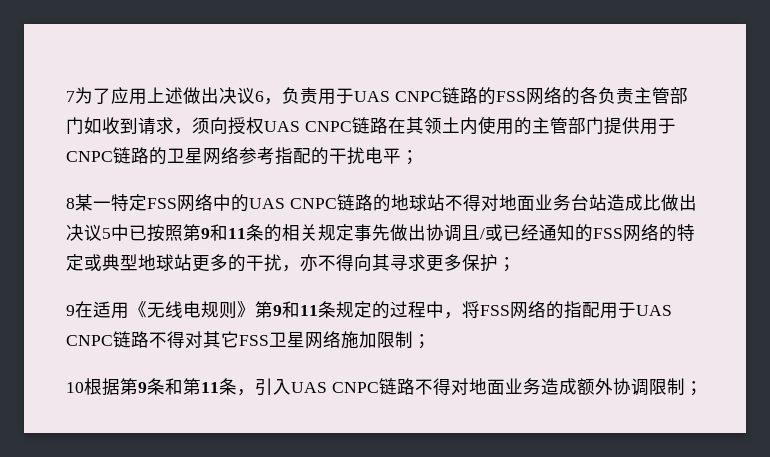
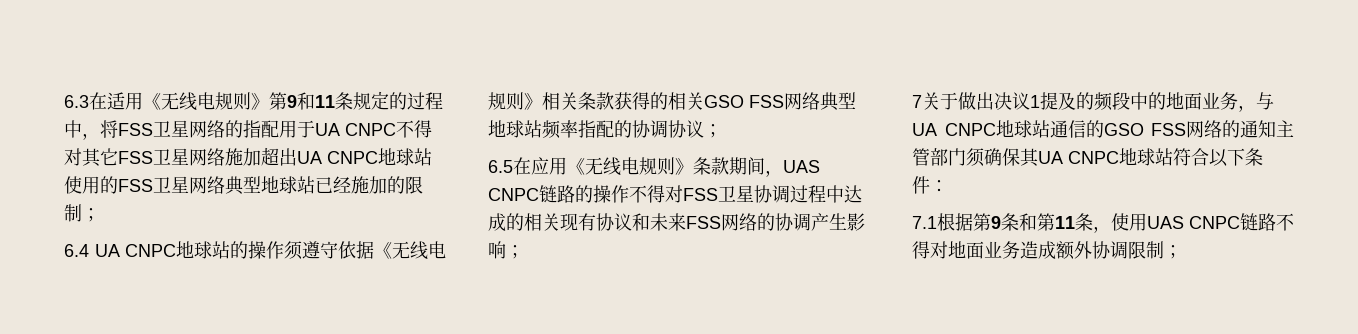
[66,87,688,105] [66,116,676,135] [66,147,419,165] [66,194,697,212] [66,224,695,242] [66,254,516,272] [66,305,75,316] 7为了应用上述做出决议6，负责用于UAS CNPC链路的FSS网络的各负责主管部门如收到请求，须向授权UAS CNPC链路在其领土内使用的主管部门提供用于CNPC链路的卫星网络参考指配的干扰电平； // 8某一特定FSS网络中的UAS CNPC链路的地球站不得对地面业务台站造成比做出决议5中已按照第9和11条的相关规定事先做出协调且/或已经通知的FSS网络的特定或典型地球站更多的干扰，亦不得向其寻求更多保护； // 9 -> [64,95,89,108] 6.3
(510, 310) none -> [153,120,189,137] 卫星
[636,305,672,316] [66,331,149,348] UAS CNPC链路 -> [315,123,396,136] UA CNPC
[377,331,431,349] [66,382,84,393] 限制； // 10 -> [261,147,432,166] [64,176,423,195] [64,204,100,222] [64,241,446,260] [488,92,856,111] [488,120,722,139] [488,157,820,177] [488,185,862,203] [488,213,865,231] [488,241,524,259] [912,92,1274,112] [912,120,1294,138] [912,148,1263,167] [912,176,948,194] [912,216,937,229] 超出UA CNPC地球站使用的FSS卫星网络典型地球站已经施加的限制； // 6.4 UA CNPC地球站的操作须遵守依据《无线电规则》相关条款获得的相关GSO FSS网络典型地球站频率指配的协调协议； // 6.5在应用《无线电规则》条款期间，UAS CNPC链路的操作不得对FSS卫星协调过程中达成的相关现有协议和未来FSS网络的协调产生影响； // 7关于做出决议1提及的频段中的地面业务，与UA CNPC地球站通信的GSO FSS网络的通知主管部门须确保其UA CNPC地球站符合以下条件： // 7.1
[255,378,291,396] 引入 -> [1111,213,1147,231] 使用

